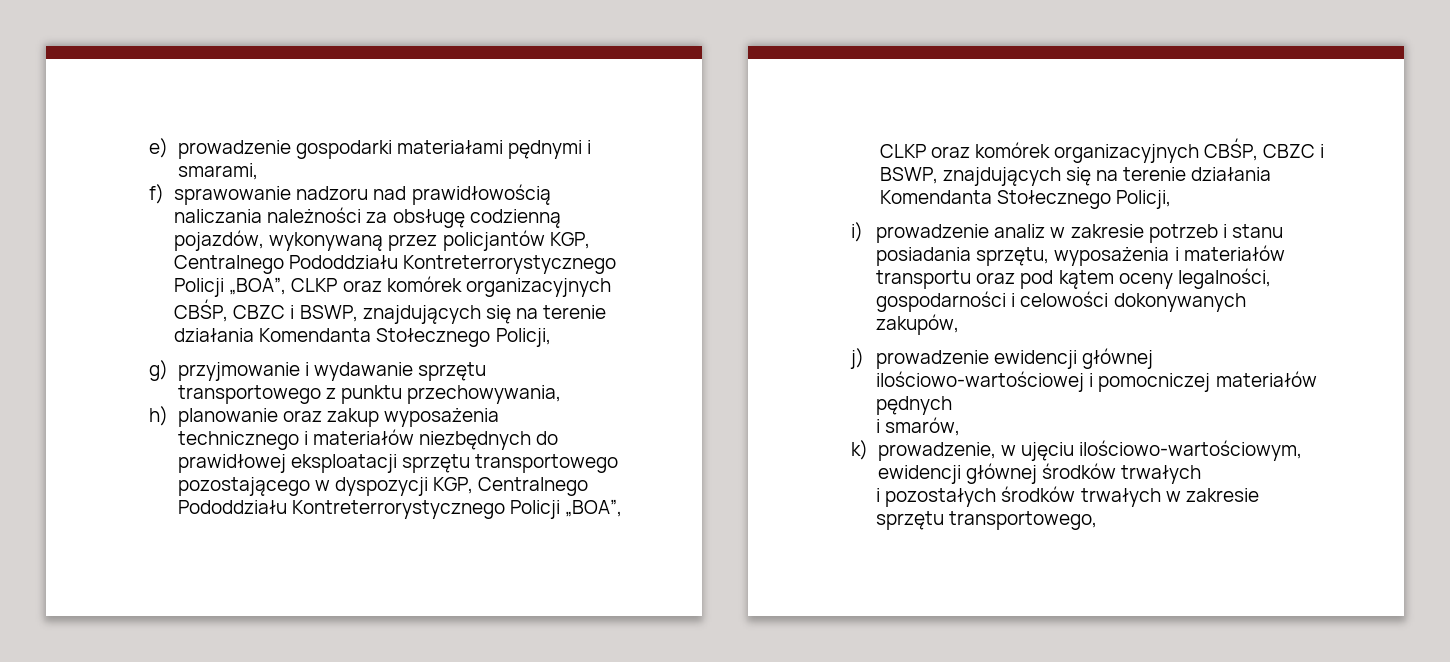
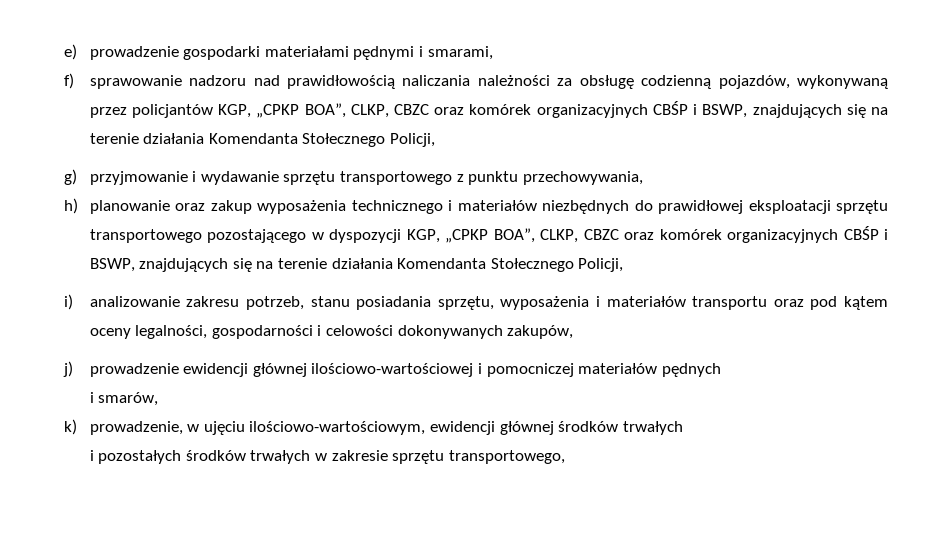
[174,255,617,274] [174,276,611,297] [174,299,286,322] Centralnego Pododdziału Kontreterrorystycznego Policji „BOA”, CLKP oraz komórek organizacyjnych CBŚP, CBZC -> [256,101,688,118] „CPKP BOA”, CLKP, CBZC oraz komórek organizacyjnych CBŚP
[478,477,589,496] [177,499,622,519] [879,138,1316,163] Centralnego Pododdziału Kontreterrorystycznego Policji „BOA”, CLKP oraz komórek organizacyjnych CBŚP, CBZC -> [445,226,879,243] „CPKP BOA”, CLKP, CBZC oraz komórek organizacyjnych CBŚP
[876,224,1227,243] prowadzenie analiz w zakresie potrzeb i -> [89,296,304,310] analizowanie zakresu potrzeb,

